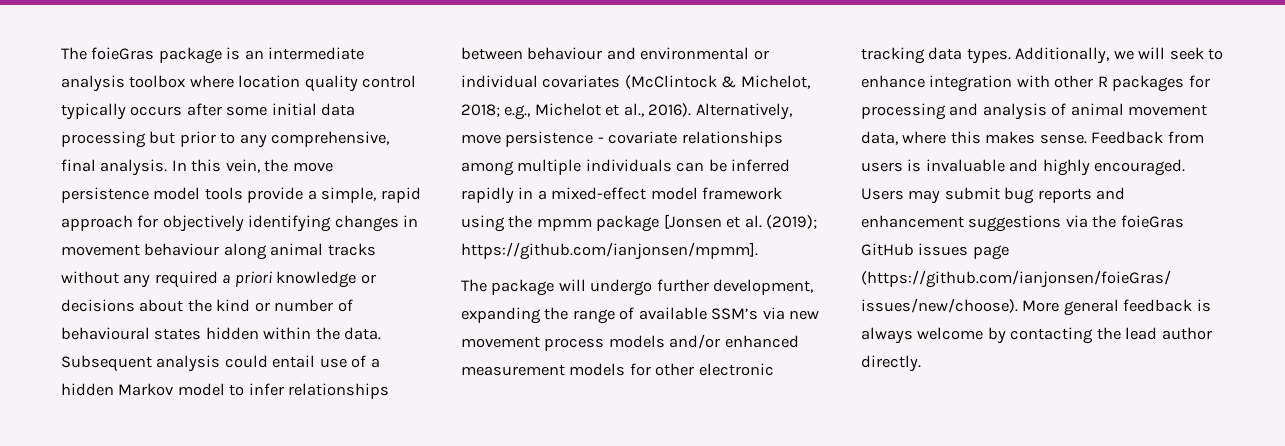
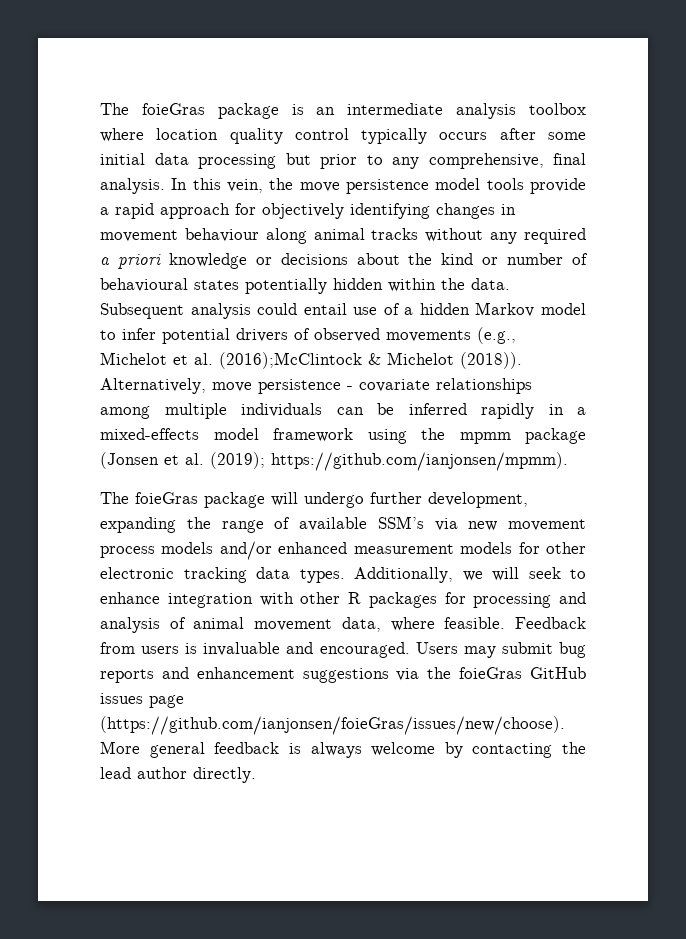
[321,187,377,203] simple, -> (109, 211) none
(202, 334) none -> [245,278,327,294] potentially
[288,383,390,399] [461,47,769,60] [461,75,810,89] [461,103,692,120] relationships between behaviour and environmental or individual covariates (McClintock & Michelot, 2018; e.g., Michelot et al., 2016). -> [162,327,516,344] [100,352,522,369] potential drivers of observed movements (e.g., Michelot et al. (2016);McClintock & Michelot (2018)).
[551,187,647,200] mixed-effect -> [100,428,199,440] mixed-effects
[663,214,722,229] [Jonsen -> [100,452,159,469] (Jonsen
[461,242,758,260] [461,279,487,292] https://github.com/ianjonsen/mpmm]. // The -> [271,452,568,471] [100,492,198,504] https://github.com/ianjonsen/mpmm). // The foieGras
[950,131,1087,144] this makes sense. -> [444,617,506,629] feasible.
[1042,159,1090,176] highly -> (314, 648) none

